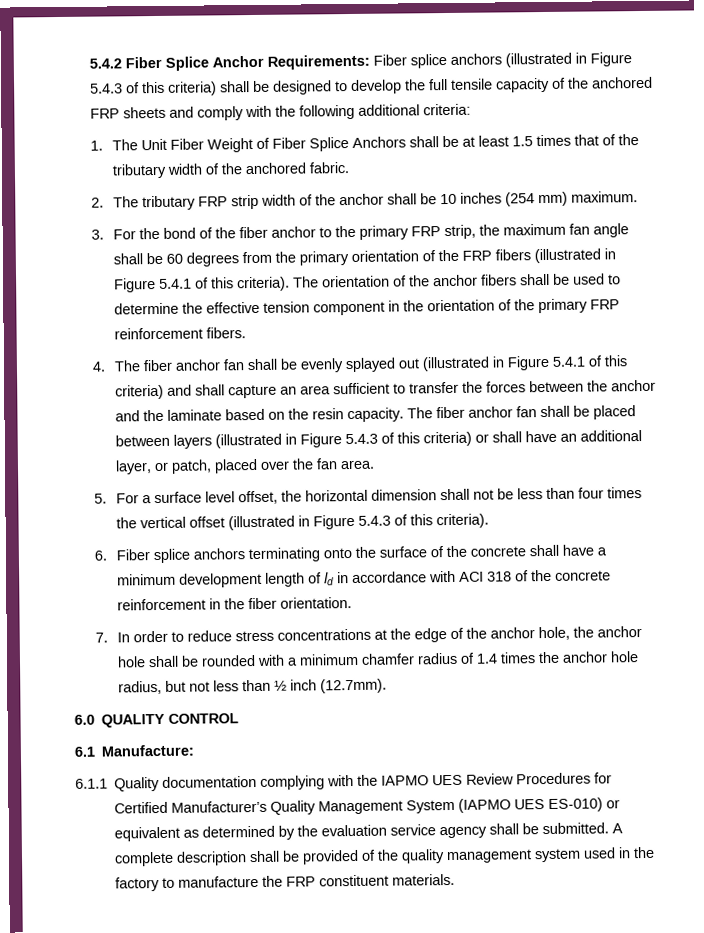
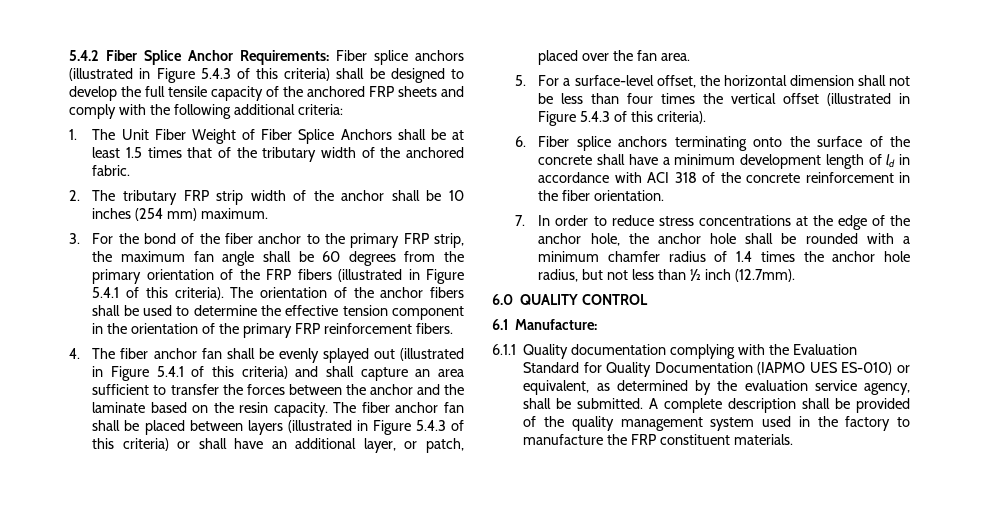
[153,491,235,504] surface level -> [574,75,654,86] surface-level
[381,772,613,786] [114,799,456,815] IAPMO UES Review Procedures for Certified Manufacturer’s Quality Management System -> [792,344,857,355] [523,362,753,377] Evaluation Standard for Quality Documentation
[114,826,181,842] equivalent -> [523,380,590,395] equivalent,
[439,826,488,839] agency -> [864,383,910,395] agency,

